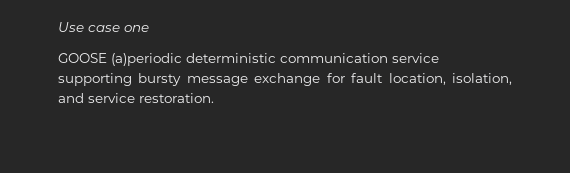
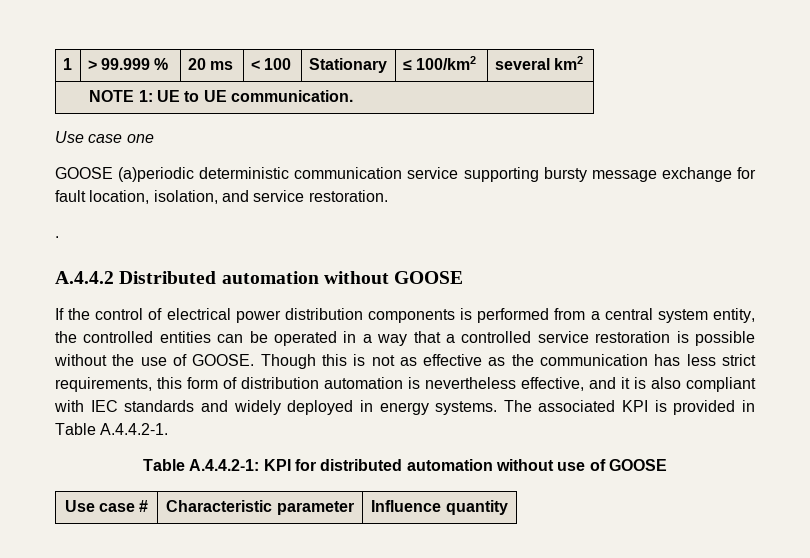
(58, 27) none -> [62,58,72,70] [87,58,169,70] [187,58,234,70] [250,58,292,70] [308,58,387,73] [402,56,477,70] [494,56,584,70] [89,90,353,102] 1 | > 99.999 % | 20 ms | < 100 | Stationary | ≤ 100/km2 | several km2 // NOTE 1: UE to UE communication. //
(214, 98) none -> [55,236,59,238] [55,271,464,284] [55,308,755,323] [55,331,755,346] [54,354,756,369] [55,377,756,392] [54,400,755,415] [55,423,169,435] [143,459,667,471] [64,500,149,512] [166,500,354,515] [371,500,508,515] // . // A.4.4.2 Distributed automation without GOOSE // If the control of electrical power distribution components is performed from a central system entity, the controlled entities can be operated in a way that a controlled service restoration is possible without the use of GOOSE. Though this is not as effective as the communication has less strict requirements, this form of distribution automation is nevertheless effective, and it is also compliant with IEC standards and widely deployed in energy systems. The associated KPI is provided in Table A.4.4.2-1. // Table A.4.4.2-1: KPI for distributed automation without use of GOOSE // Use case # | Characteristic parameter | Influence quantity

